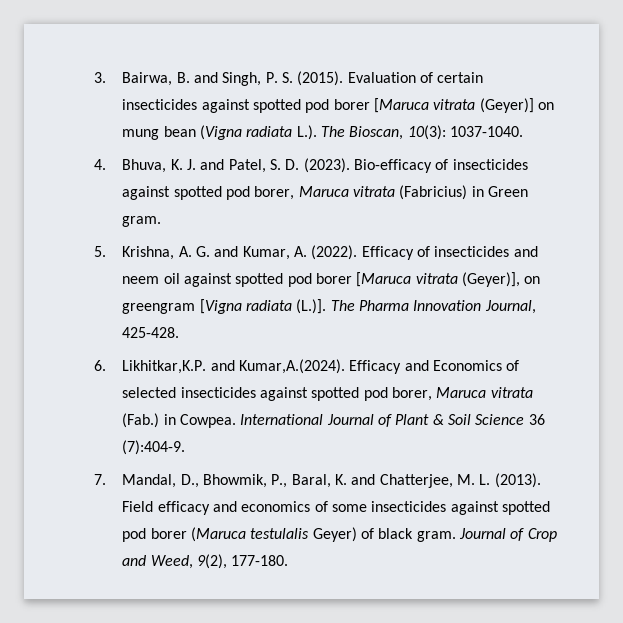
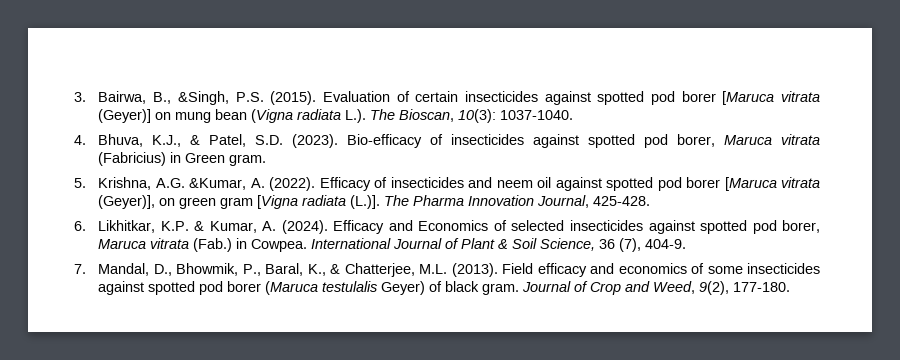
[176,72,294,86] B. and Singh, P. S. -> [153,91,264,105] B., &Singh, P.S.
[170,159,300,173] K. J. and Patel, S. D. -> [152,134,284,147] K.J., & Patel, S.D.
[178,246,290,260] A. G. and Kumar, -> [155,178,247,190] A.G. &Kumar,
[122,303,196,314] greengram -> [179,197,254,209] green gram
[122,359,346,374] Likhitkar,K.P. and Kumar,A.(2024). -> [98,220,328,234] Likhitkar, K.P. & Kumar, A. (2024).
[475,414,545,425] [122,440,186,455] Science 36 (7):404-9. -> [540,238,687,252] Science, 36 (7), 404-9.
[335,474,491,488] K. and Chatterjee, M. L. -> [307,263,448,277] K., & Chatterjee, M.L.

